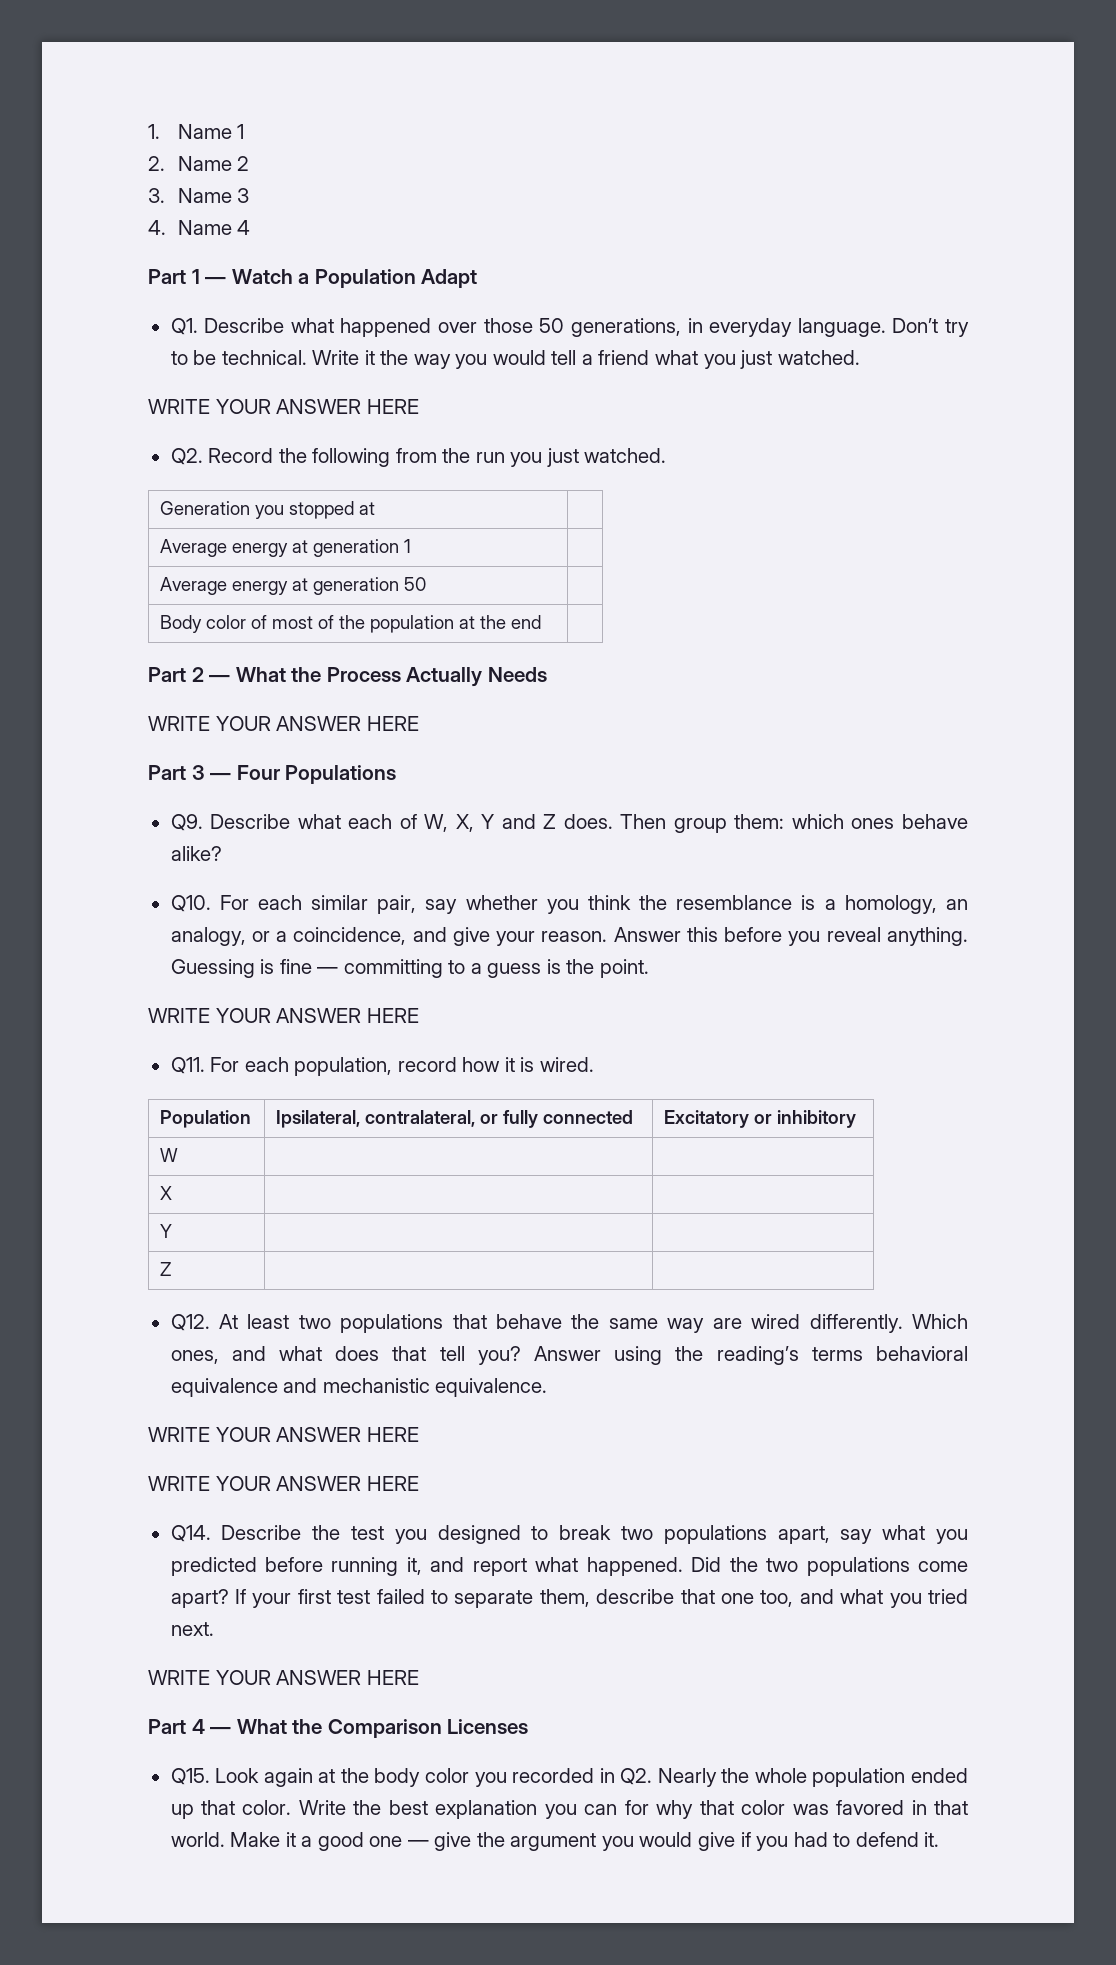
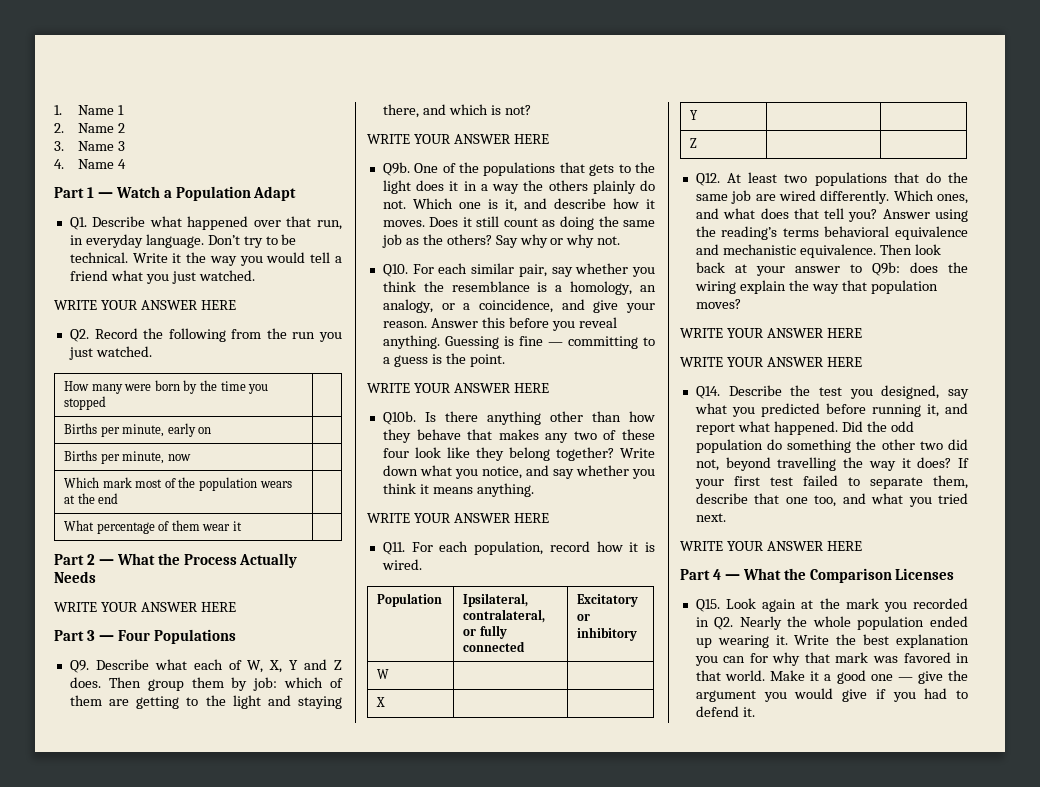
[483,318,681,337] those 50 generations, -> [286,216,342,230] that run,
[160,501,376,519] [160,539,412,557] [160,577,427,595] [160,615,268,633] Generation you stopped at | // Average energy at generation 1 | // Average energy at generation 50 | // Body color of -> [64,380,269,394] [64,396,107,410] [64,423,212,437] [64,450,191,464] [64,477,132,488] How many were born by the time you stopped | // Births per minute, early on | // Births per minute, now | // Which mark
(455, 624) none -> [259,481,292,488] wears
(542, 622) none -> [64,520,242,534] // What percentage of them wear it |
[734,814,969,829] [170,846,222,861] them: which ones behave alike? -> [191,677,344,691] [69,695,342,709] [382,104,531,118] [367,134,549,144] [382,162,655,176] [382,180,655,194] [382,198,655,212] [382,216,655,230] [381,234,621,248] them by job: which of them are getting to the light and staying there, and which is not? // WRITE YOUR ANSWER HERE // Q9b. One of the populations that gets to the light does it in a way the others plainly do not. Which one is it, and describe how it moves. Does it still count as doing the same job as the others? Say why or why not.
(419, 1015) none -> [382,411,655,425] [382,429,655,443] [382,447,655,461] [382,465,655,479] [382,483,534,497] [367,513,549,523] // Q10b. Is there anything other than how they behave that makes any two of these four look like they belong together? Write down what you notice, and say whether you think it means anything. // WRITE YOUR ANSWER HERE
[496,1314,705,1333] behave the same way -> [925,172,968,183] [695,190,752,204] do the same job
(548, 1387) none -> [879,244,941,255] [695,262,968,276] [694,280,938,294] [695,299,741,309] Then look back at your answer to Q9b: does the wiring explain the way that population moves?
[437,1525,830,1544] designed to break two populations apart, -> [881,385,940,399] designed,
[766,1557,968,1576] [170,1589,229,1608] two populations come apart? -> [890,421,914,432] [695,439,968,453] [695,457,952,471] odd population do something the other two did not, beyond travelling the way it does?
[374,1768,469,1787] body color -> [845,598,879,609] mark
[201,1800,292,1815] that color. -> [717,635,788,648] wearing it.
[741,1800,786,1815] color -> [835,652,869,663] mark

